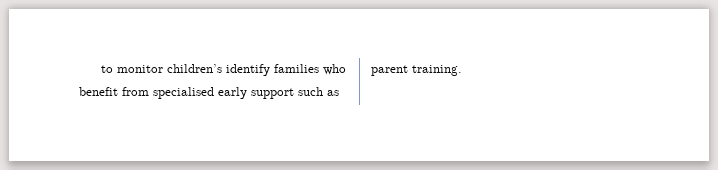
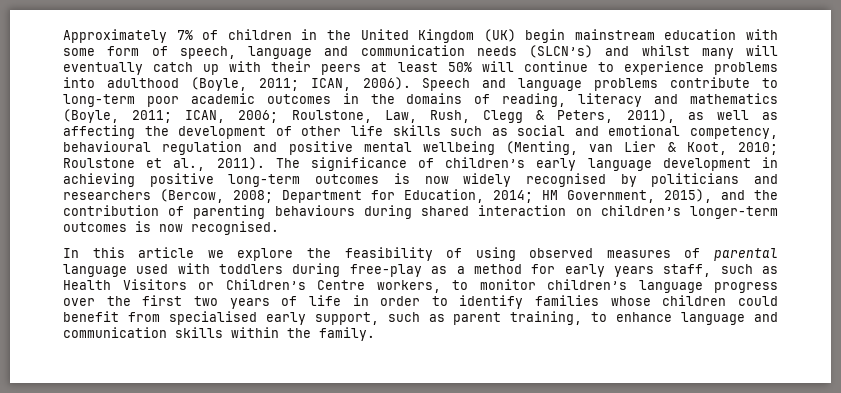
[100,64,346,76] to monitor children’s identify families who -> [63,29,778,43] [63,45,778,59] [63,61,779,75] [63,77,778,91] [63,93,779,107] [63,109,778,123] [63,125,778,139] [63,141,778,155] [63,157,778,171] [63,173,778,187] [63,189,778,203] [63,205,778,219] [63,221,279,235] [63,247,779,261] [63,263,778,277] [63,279,778,293] [63,295,778,309] Approximately 7% of children in the United Kingdom (UK) begin mainstream education with some form of speech, language and communication needs (SLCN’s) and whilst many will eventually catch up with their peers at least 50% will continue to experience problems into adulthood (Boyle, 2011; ICAN, 2006). Speech and language problems contribute to long-term poor academic outcomes in the domains of reading, literacy and mathematics (Boyle, 2011; ICAN, 2006; Roulstone, Law, Rush, Clegg & Peters, 2011), as well as affecting the development of other life skills such as social and emotional competency, behavioural regulation and positive mental wellbeing (Menting, van Lier & Koot, 2010; Roulstone et al., 2011). The significance of children’s early language development in achieving positive long-term outcomes is now widely recognised by politicians and researchers (Bercow, 2008; Department for Education, 2014; HM Government, 2015), and the contribution of parenting behaviours during shared interaction on children’s longer-term outcomes is now recognised. // In this article we explore the feasibility of using observed measures of parental language used with toddlers during free-play as a method for early years staff, such as Health Visitors or Children’s Centre workers, to monitor children’s language progress over the first two years of life in order to identify families whose children could
[251,88,294,99] support -> [314,312,379,325] support,
[412,65,462,76] training. -> [510,311,778,325] [63,327,375,341] training, to enhance language and communication skills within the family.

